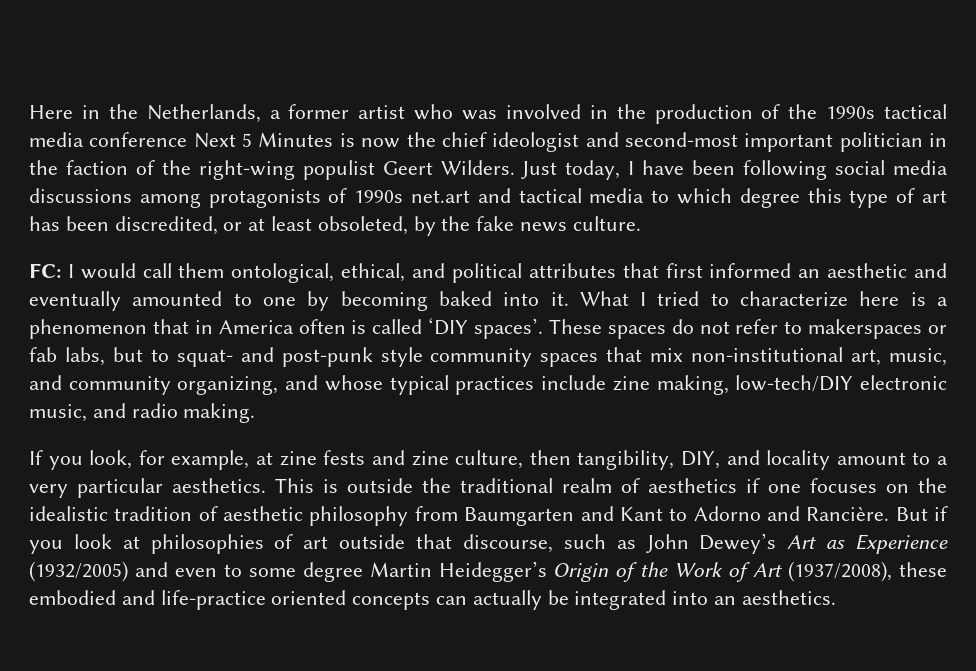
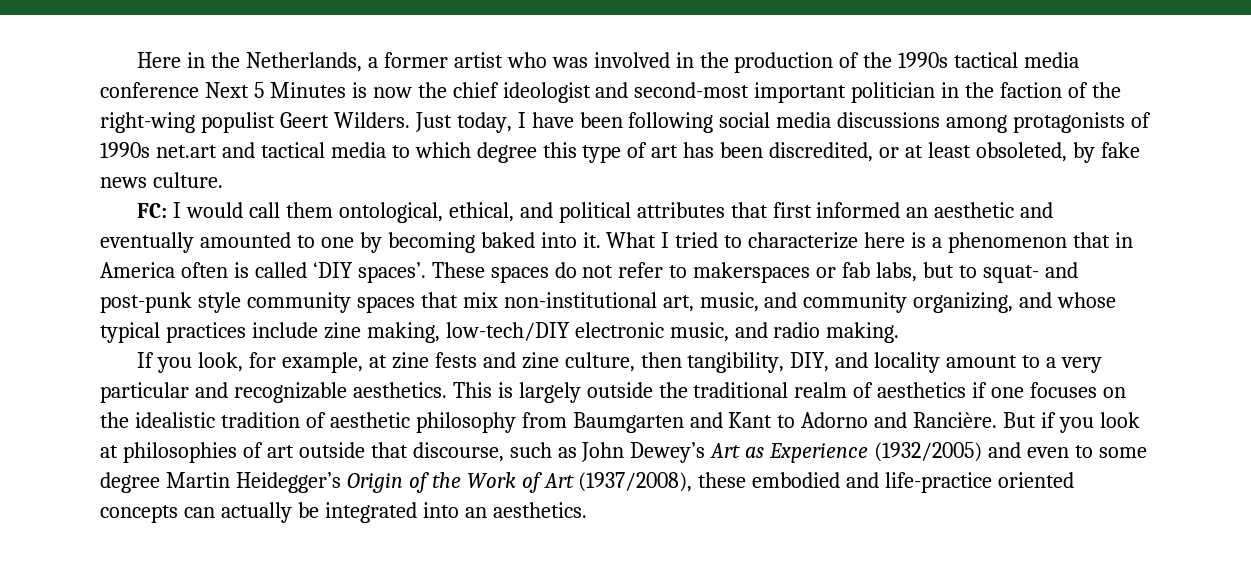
[441,216,471,231] the -> (1095, 152) none
(163, 488) none -> [194,382,347,403] and recognizable
(338, 486) none -> [518,382,581,403] largely

